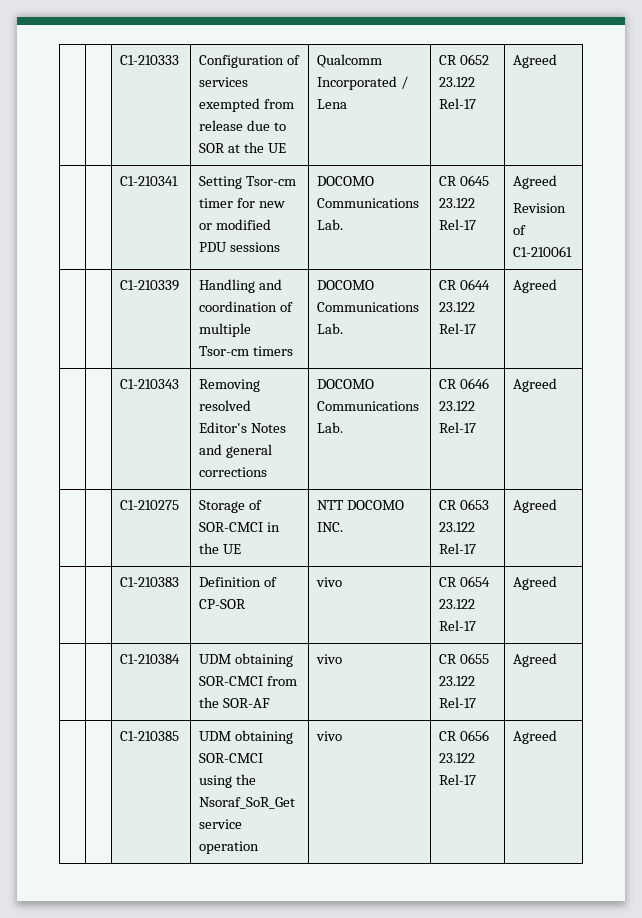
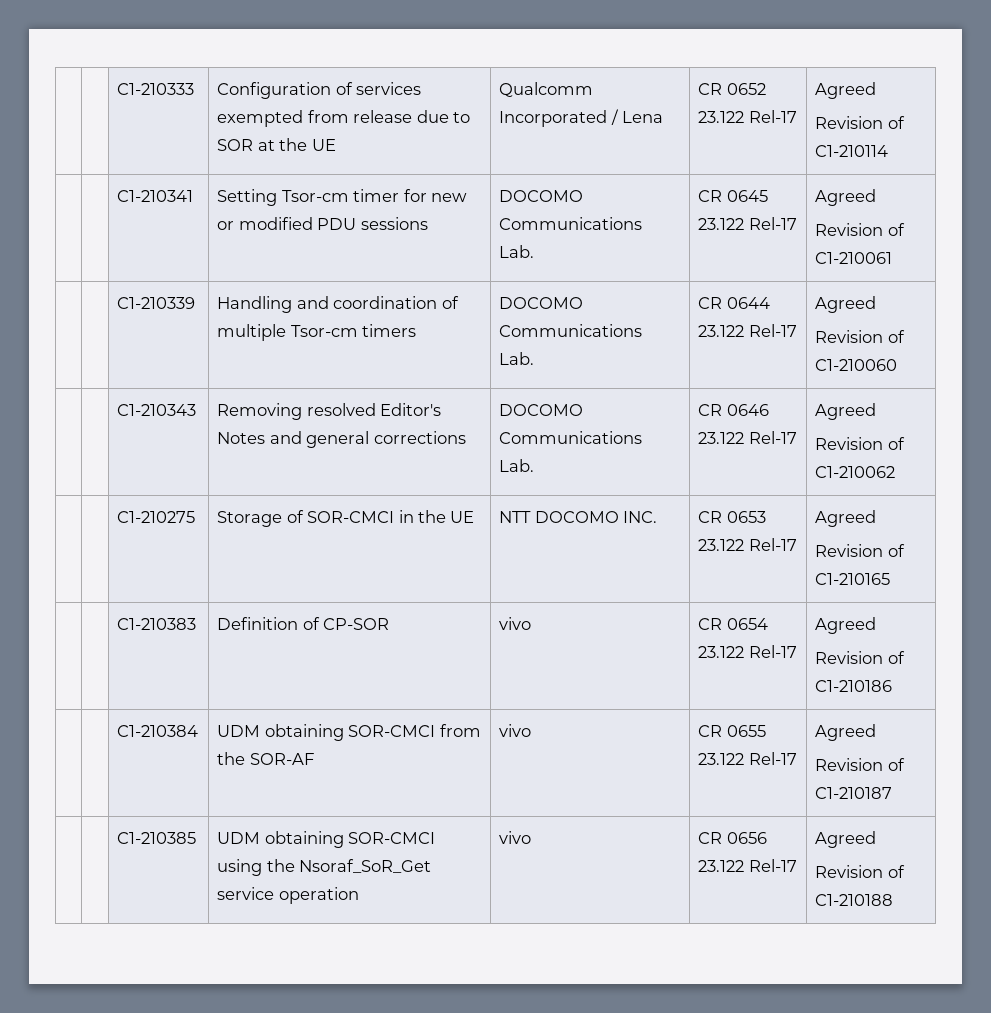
(558, 61) none -> [815,116,905,129] [815,145,889,157] // Revision of C1-210114
(558, 286) none -> [815,330,905,343] [815,359,898,371] // Revision of C1-210060
(558, 385) none -> [815,437,905,450] [815,466,896,478] // Revision of C1-210062
(558, 506) none -> [815,544,905,557] [815,573,891,585] // Revision of C1-210165
(558, 583) none -> [815,651,905,664] [815,680,893,692] // Revision of C1-210186
(558, 660) none -> [815,758,905,771] [815,787,893,799] // Revision of C1-210187
(558, 737) none -> [815,865,905,878] [815,894,894,906] // Revision of C1-210188

